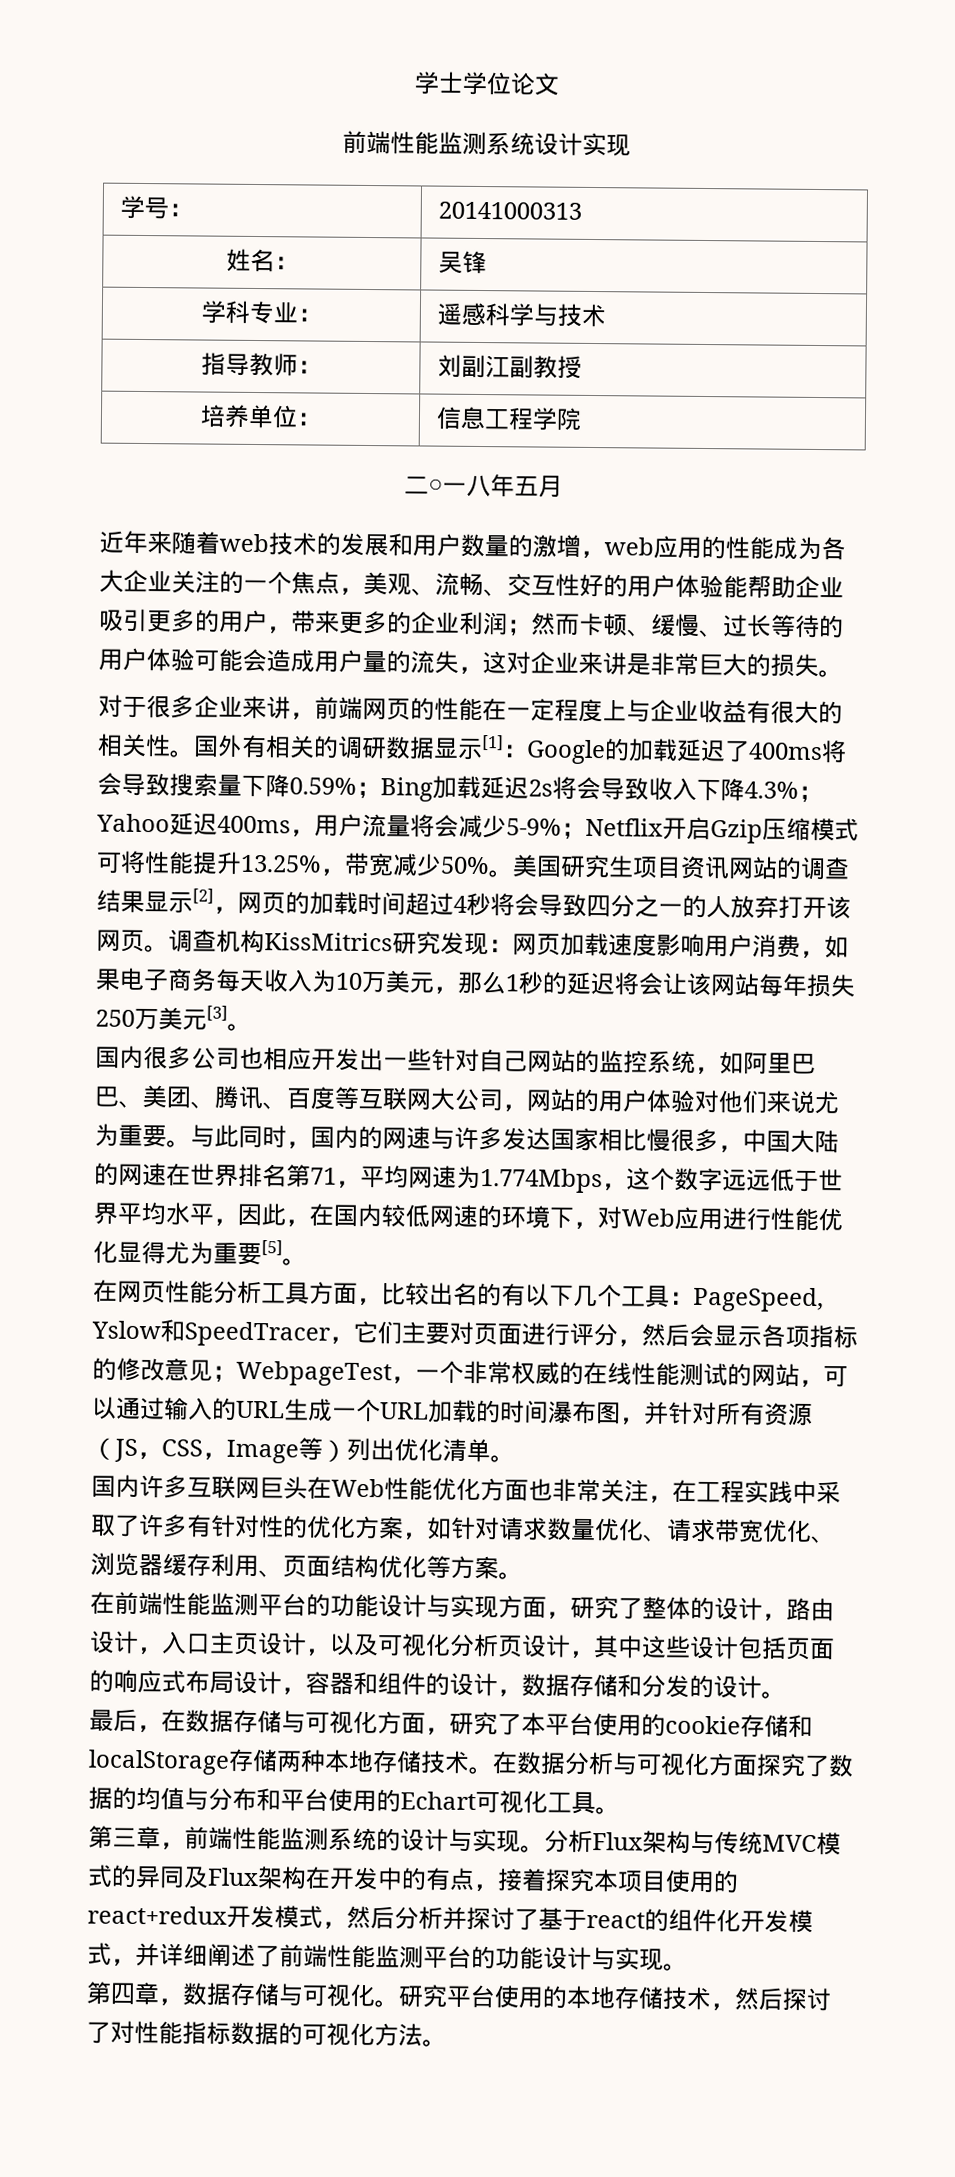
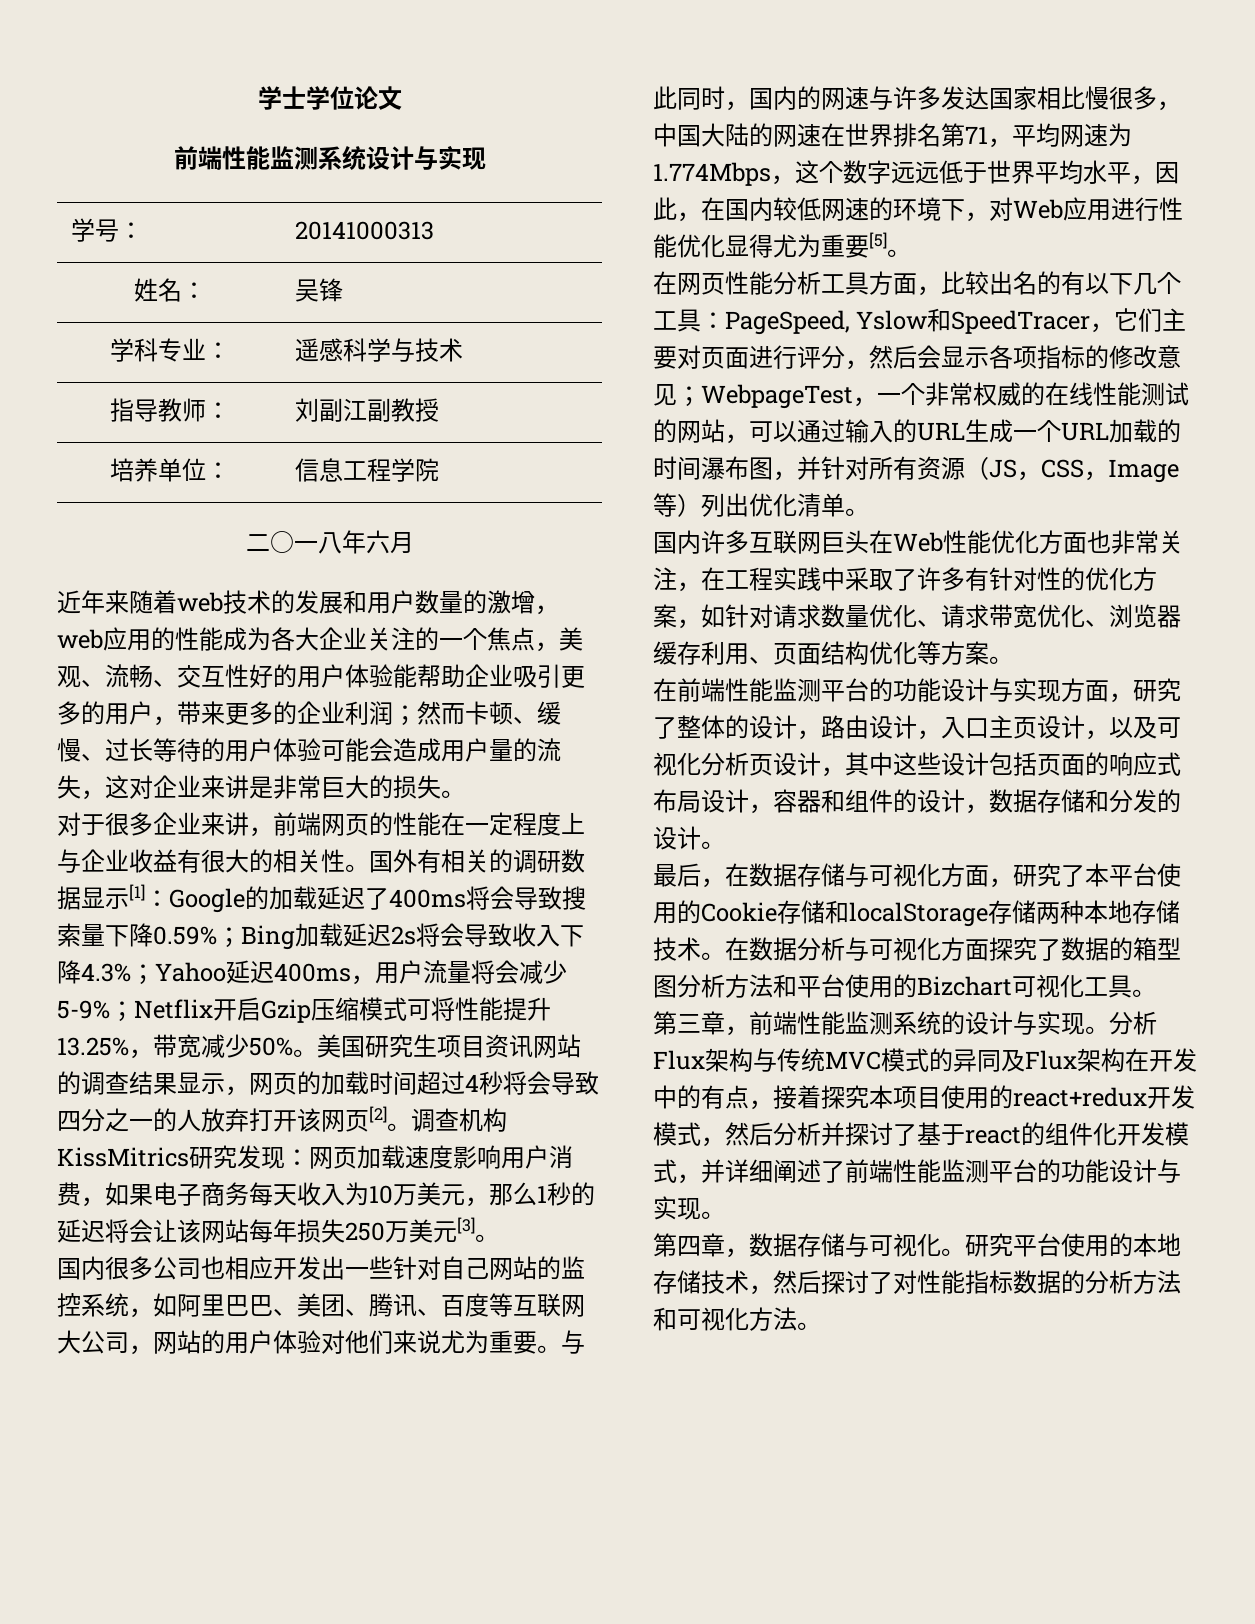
(583, 144) none -> [413,146,438,170] 与
[513,475,539,497] 五 -> [365,530,390,554] 六
[192,888,214,904] [2] -> (225, 1083) none
(145, 941) none -> [369,1106,387,1123] [2]
[665,1715,741,1735] cookie -> [701,902,777,922] Cookie
[136,1786,257,1812] 均值与分布 -> [1133,937,1181,961] [653,974,773,998] 箱型图分析方法
[400,1791,476,1811] Echart -> [917,976,1012,996] Bizchart
(303, 2034) none -> [1085,1270,1181,1294] [653,1307,677,1331] 分析方法和

